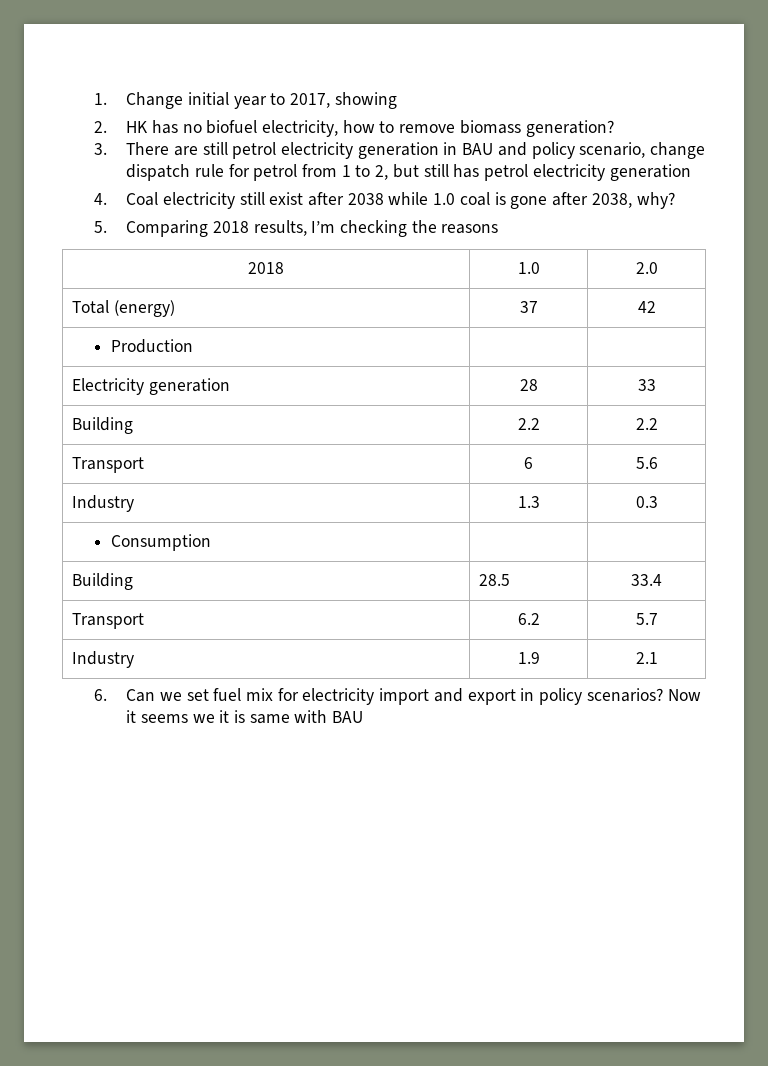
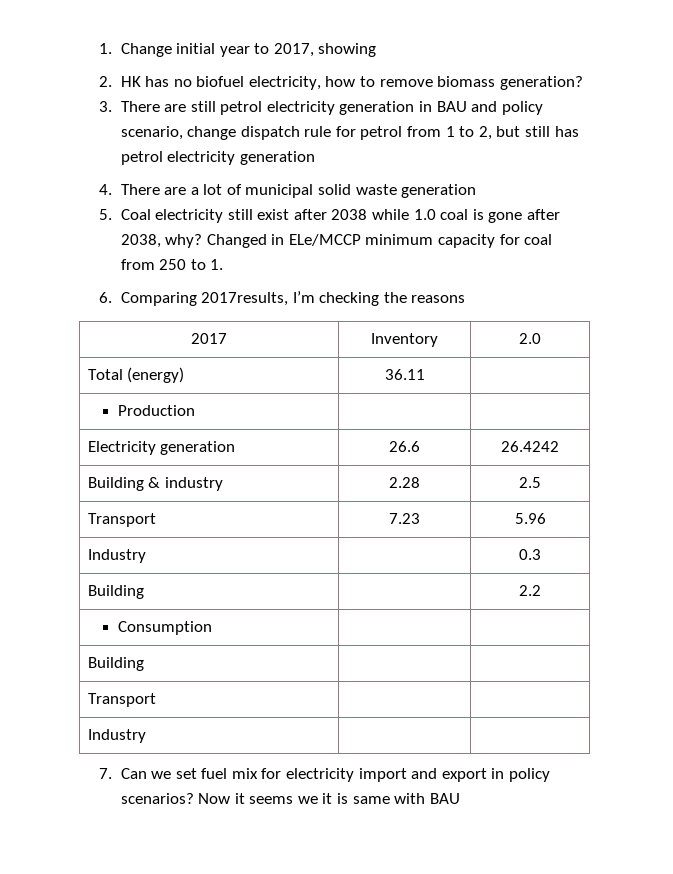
(108, 199) none -> [120,184,477,198] [99,209,113,220] There are a lot of municipal solid waste generation // 5.
[94,220,307,237] // 5. Comparing 2018 results, -> [206,234,553,248] [120,259,224,270] [99,292,289,306] Changed in ELe/MCCP minimum capacity for coal from 250 to 1. // 6. Comparing 2017results,
[248,262,284,274] [517,262,540,274] 2018 | 1.0 -> [191,333,227,344] [371,333,438,347] 2017 | Inventory
[519,301,538,313] [637,301,656,313] 37 | 42 -> [384,369,425,380] 36.11 |
[519,379,538,391] [637,379,656,391] [72,417,134,434] [517,418,540,430] [635,418,658,430] [72,457,145,473] [524,457,533,469] [635,457,658,469] [72,495,135,512] [517,496,540,508] [635,496,658,508] 28 | 33 // Building | 2.2 | 2.2 // Transport | 6 | 5.6 // Industry | 1.3 | 0.3 -> [389,441,420,452] [501,441,559,452] [87,477,223,491] [389,477,420,488] [519,477,541,488] [87,513,156,527] [389,513,420,524] [514,513,546,524] [87,549,146,563] [519,549,541,560] [87,585,144,599] [519,585,541,596] 26.6 | 26.4242 // Building & industry | 2.28 | 2.5 // Transport | 7.23 | 5.96 // Industry | | 0.3 // Building | | 2.2
[479,574,511,586] [631,574,662,586] [72,613,145,629] [517,613,540,625] [635,613,658,625] [72,651,135,668] [517,652,540,664] [635,652,658,664] [94,689,108,701] 28.5 | 33.4 // Transport | 6.2 | 5.7 // Industry | 1.9 | 2.1 // 6. -> [87,693,156,707] [87,729,146,743] [99,768,113,779] | // Transport | | // Industry | | // 7.

